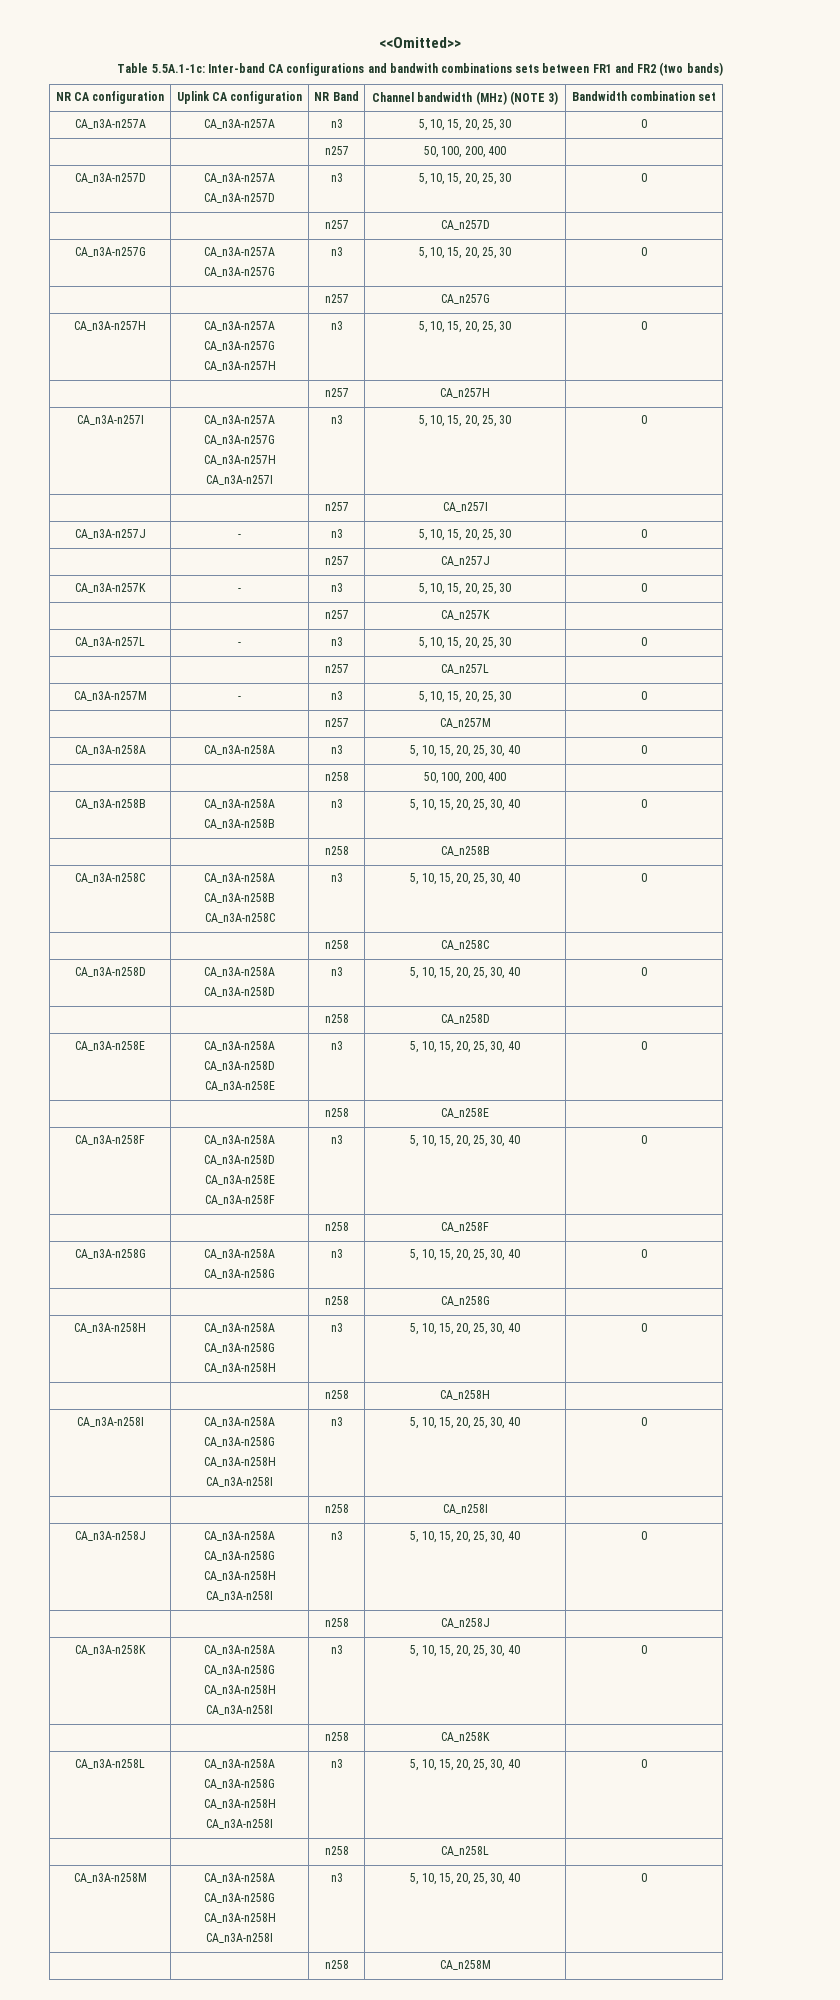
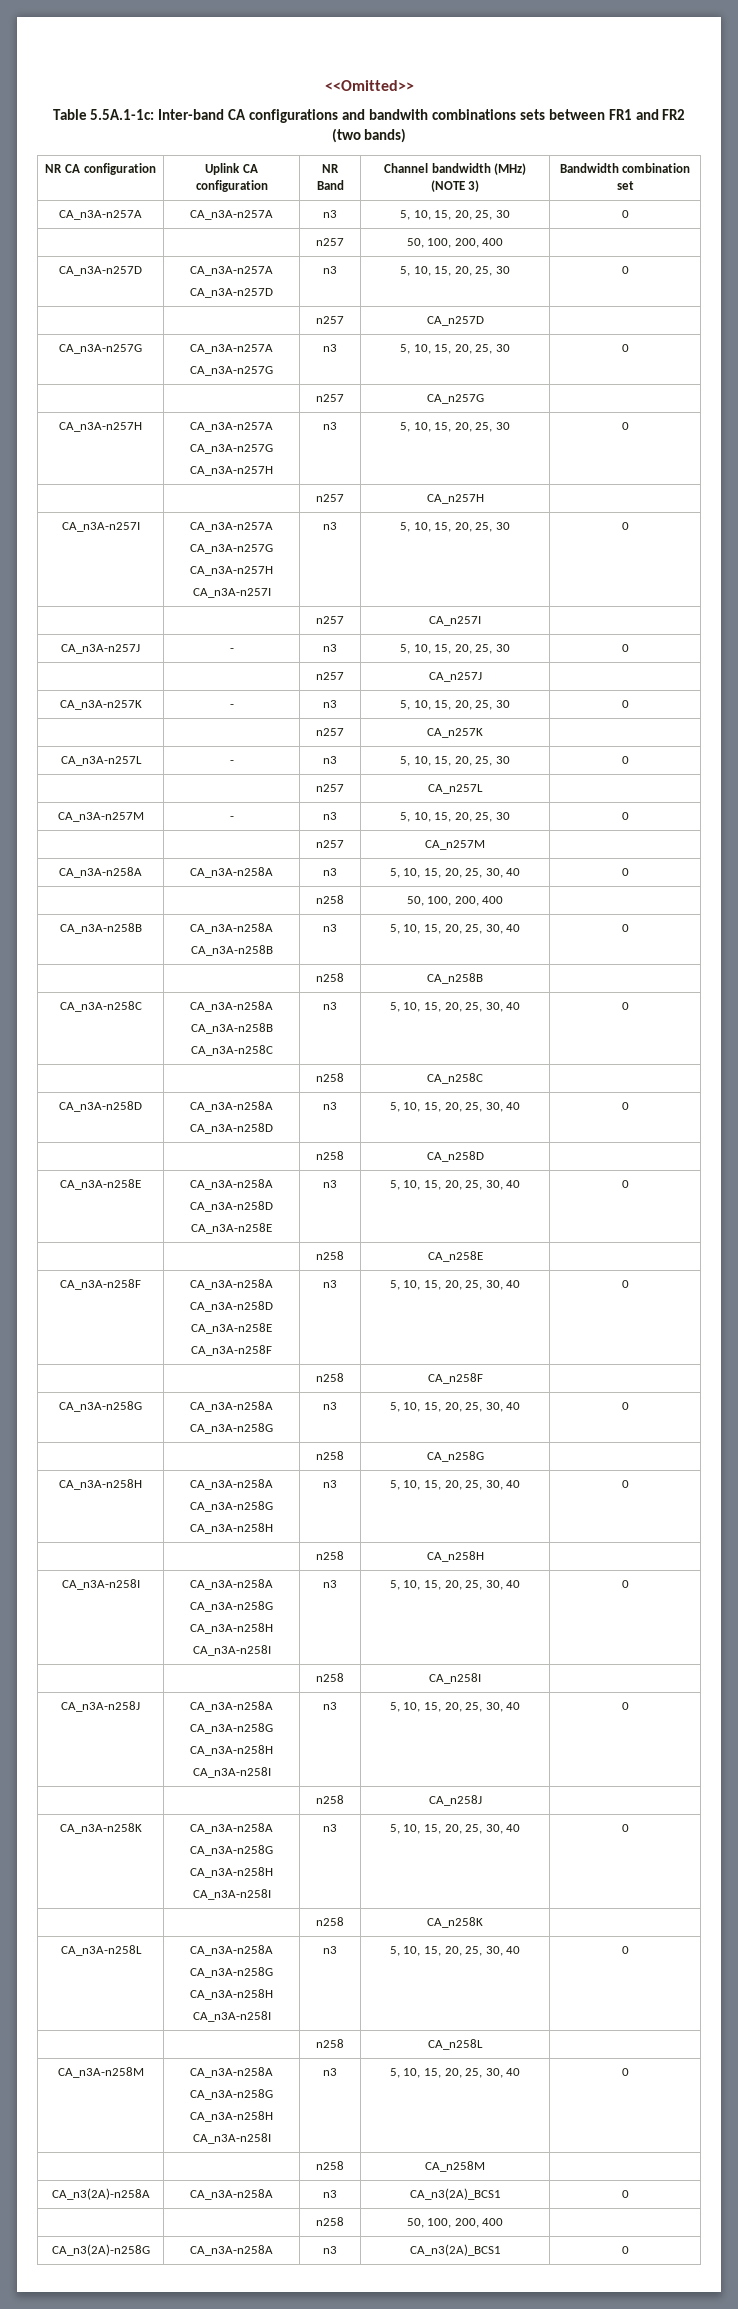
(491, 1965) none -> [51,2188,150,2200] [190,2189,273,2200] [323,2190,337,2198] [409,2188,501,2200] [621,2190,629,2198] [316,2217,344,2226] [406,2218,504,2228] [51,2244,150,2256] [190,2245,273,2256] [323,2246,337,2254] [409,2244,501,2256] [621,2246,629,2254] // CA_n3(2A)-n258A | CA_n3A-n258A | n3 | CA_n3(2A)_BCS1 | 0 // | | n258 | 50, 100, 200, 400 | // CA_n3(2A)-n258G | CA_n3A-n258A | n3 | CA_n3(2A)_BCS1 | 0

